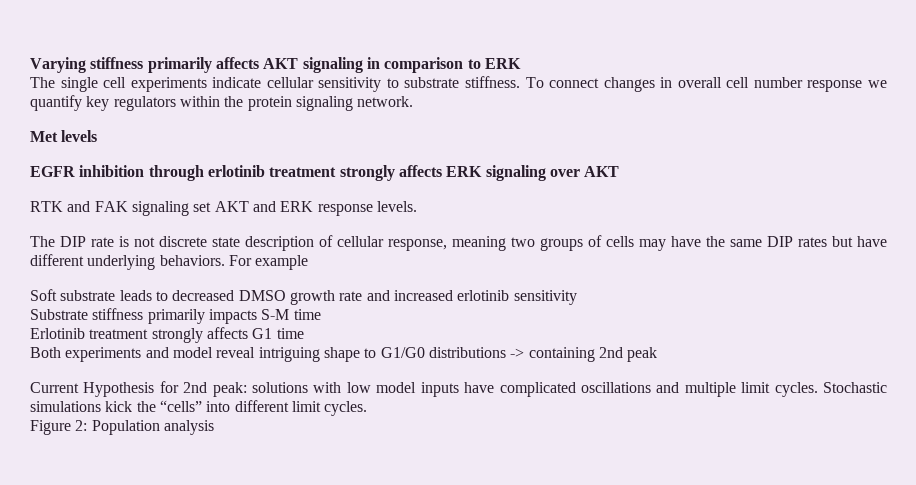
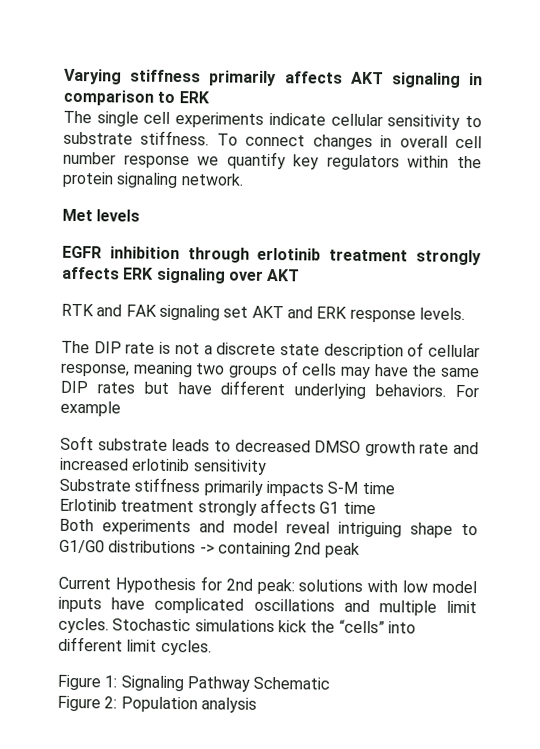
(155, 242) none -> [203,345,213,355] a
(368, 408) none -> [57,674,331,692] // Figure 1: Signaling Pathway Schematic

